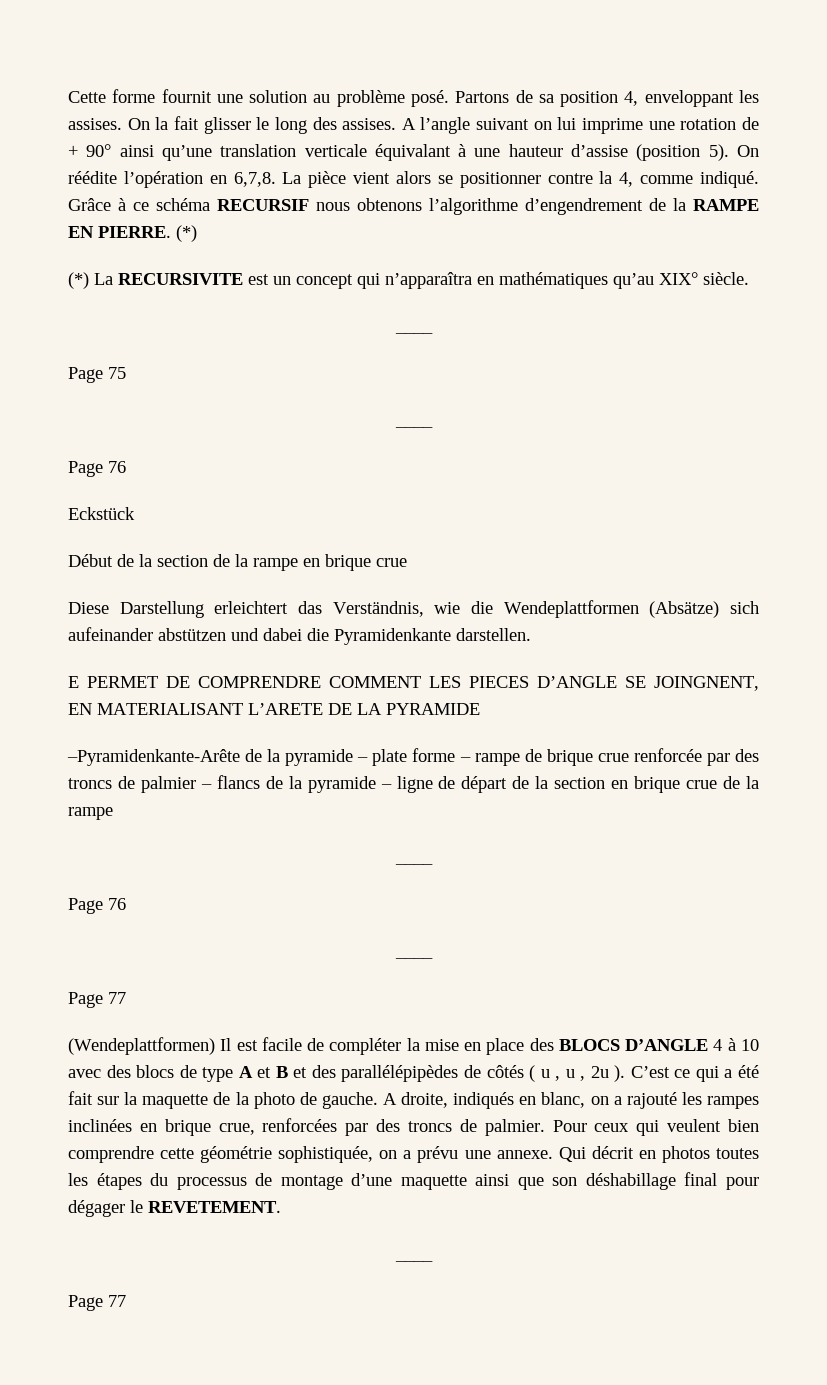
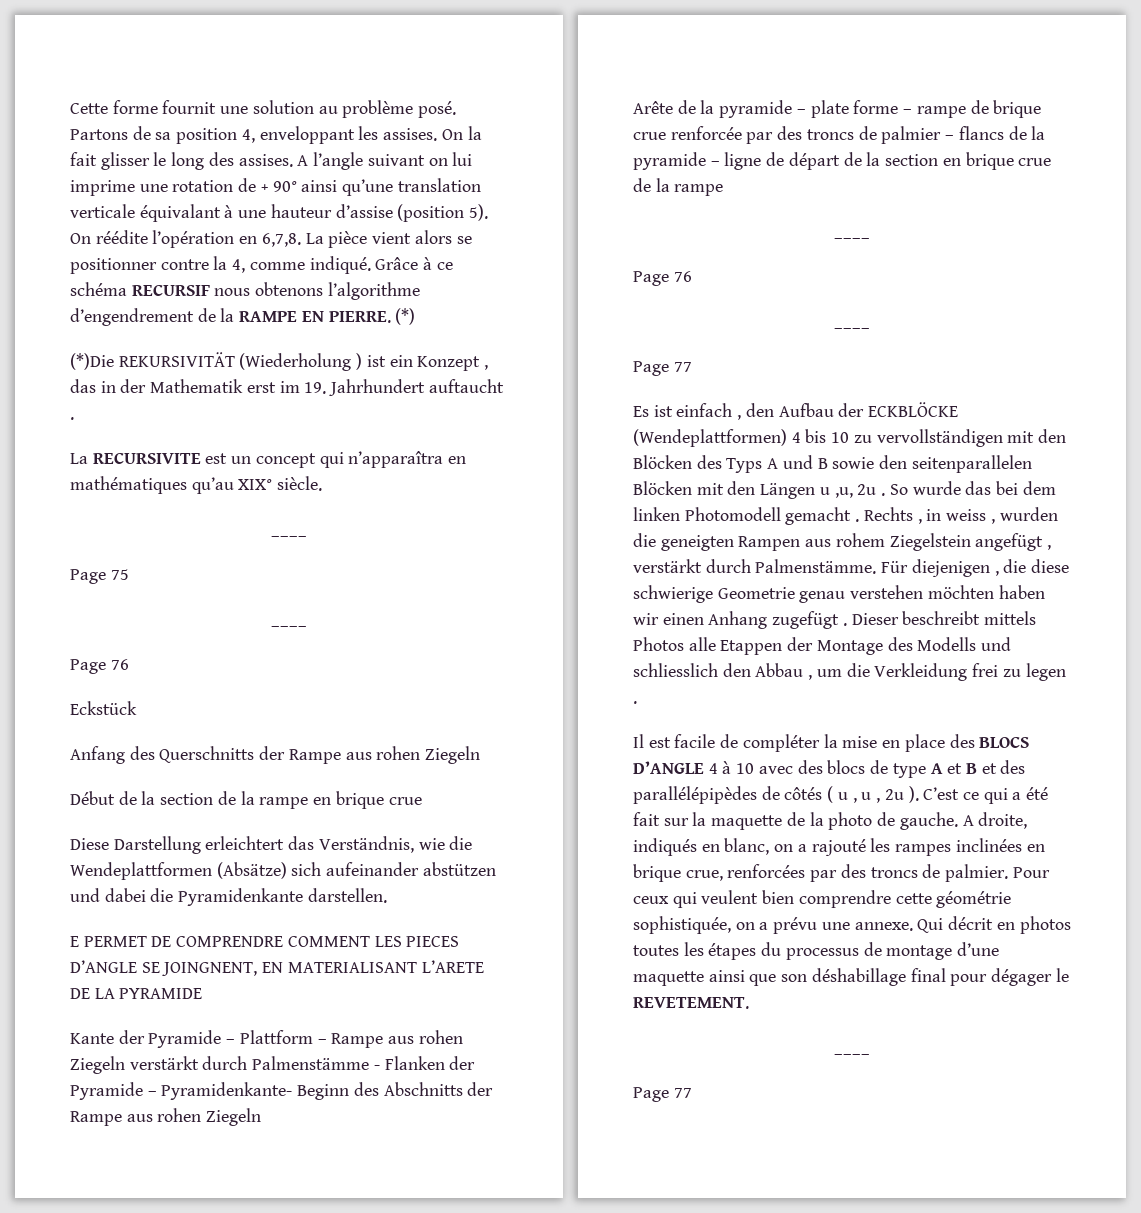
[68,272,89,289] (*) -> [70,352,489,371] [70,379,504,396] [70,417,74,420] (*)Die REKURSIVITÄT (Wiederholung ) ist ein Konzept , das in der Mathematik erst im 19. Jahrhundert auftaucht . //
(135, 513) none -> [70,746,481,764] // Anfang des Querschnitts der Rampe aus rohen Ziegeln
[67,749,240,766] –Pyramidenkante-Arête -> [70,1030,463,1048] [70,1056,476,1074] [70,1082,494,1100] [70,1108,262,1126] [633,101,673,114] Kante der Pyramide – Plattform – Rampe aus rohen Ziegeln verstärkt durch Palmenstämme - Flanken der Pyramide – Pyramidenkante- Beginn des Abschnitts der Rampe aus rohen Ziegeln // Arête
[68,1037,215,1055] (Wendeplattformen) -> [633,402,959,420] [633,429,1067,447] [633,455,1032,473] [633,481,1056,499] [633,507,1058,525] [633,533,1052,551] [633,559,1070,577] [633,585,1045,603] [633,611,1037,629] [633,637,1012,655] [633,663,1066,681] [633,701,637,704] Es ist einfach , den Aufbau der ECKBLÖCKE (Wendeplattformen) 4 bis 10 zu vervollständigen mit den Blöcken des Typs A und B sowie den seitenparallelen Blöcken mit den Längen u ,u, 2u . So wurde das bei dem linken Photomodell gemacht . Rechts , in weiss , wurden die geneigten Rampen aus rohem Ziegelstein angefügt , verstärkt durch Palmenstämme. Für diejenigen , die diese schwierige Geometrie genau verstehen möchten haben wir einen Anhang zugefügt . Dieser beschreibt mittels Photos alle Etappen der Montage des Modells und schliesslich den Abbau , um die Verkleidung frei zu legen . //

